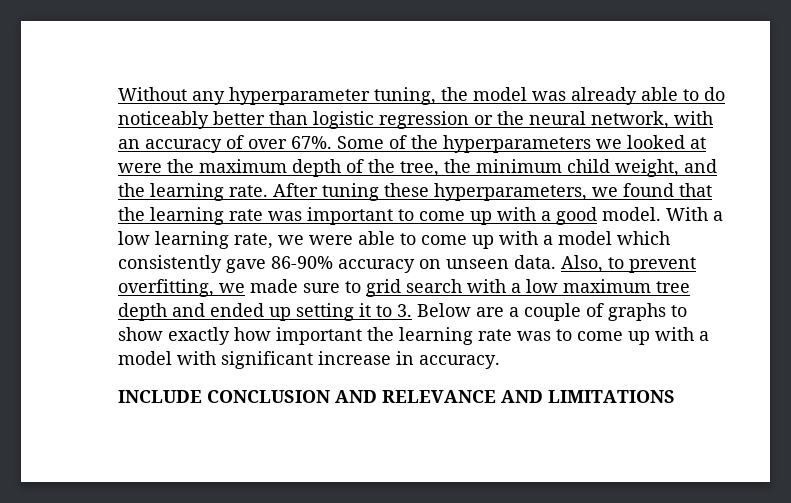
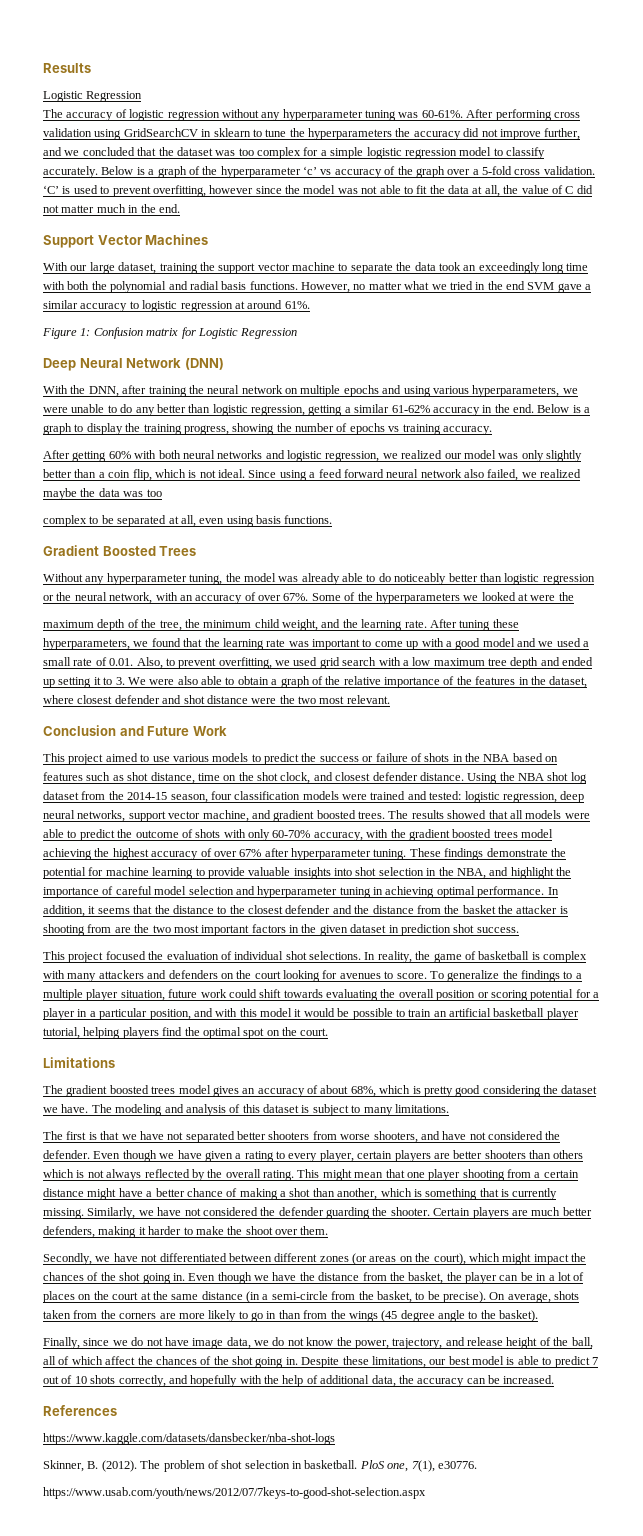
(118, 94) none -> [43,63,91,73] [43,91,143,102] [43,109,580,121] [43,128,581,140] [43,147,545,159] [43,166,595,178] [43,185,593,197] [43,204,180,213] [43,234,209,248] [43,262,589,274] [43,281,592,293] [43,300,310,312] [42,327,298,339] [43,358,224,371] [43,385,578,397] [43,404,591,416] [43,423,492,435] [43,450,582,462] [43,469,582,481] [43,488,162,500] [43,515,333,527] [43,545,197,556] Results // Logistic Regression // The accuracy of logistic regression without any hyperparameter tuning was 60-61%. After performing cross validation using GridSearchCV in sklearn to tune the hyperparameters the accuracy did not improve further, and we concluded that the dataset was too complex for a simple logistic regression model to classify accurately. Below is a graph of the hyperparameter ‘c’ vs accuracy of the graph over a 5-fold cross validation. ‘C’ is used to prevent overfitting, however since the model was not able to fit the data at all, the value of C did not matter much in the end. // Support Vector Machines // With our large dataset, training the support vector machine to separate the data took an exceedingly long time with both the polynomial and radial basis functions. However, no matter what we tried in the end SVM gave a similar accuracy to logistic regression at around 61%. // Figure 1: Confusion matrix for Logistic Regression // Deep Neural Network (DNN) // With the DNN, after training the neural network on multiple epochs and using various hyperparameters, we were unable to do any better than logistic regression, getting a similar 61-62% accuracy in the end. Below is a graph to display the training progress, showing the number of epochs vs training accuracy. // After getting 60% with both neural networks and logistic regression, we realized our model was only slightly better than a coin flip, which is not ideal. Since using a feed forward neural network also failed, we realized maybe the data was too // complex to be separated at all, even using basis functions. // Gradient Boosted Trees //
(194, 166) none -> (574, 596) //
[602,207,723,221] [118,231,670,249] [118,255,556,273] model. With a low learning rate, we were able to come up with a model which consistently gave 86-90% accuracy on unseen data. -> [482,638,590,647] [43,657,134,666] model and we used a small rate of 0.01.
[250,279,361,293] made sure to -> [293,657,318,666] used
[417,303,687,321] [118,327,709,345] [118,351,500,369] [118,390,675,403] Below are a couple of graphs to show exactly how important the learning rate was to come up with a model with significant increase in accuracy. // INCLUDE CONCLUSION AND RELEVANCE AND LIMITATIONS -> [127,676,588,688] [43,695,390,704] [43,725,227,736] [43,753,559,765] [43,772,587,784] [43,791,585,803] [43,810,590,822] [43,829,553,841] [43,848,566,860] [43,867,571,879] [43,886,559,898] [43,905,568,917] [43,924,519,936] [43,951,587,963] [43,970,582,982] [43,989,599,1001] [43,1008,579,1020] [43,1027,329,1039] [43,1057,115,1068] [43,1085,598,1097] [43,1104,449,1116] [43,1131,561,1143] [43,1150,584,1162] [43,1169,579,1181] [43,1188,558,1200] [43,1207,592,1219] [43,1226,329,1238] [43,1253,586,1265] [43,1272,585,1284] [43,1291,580,1303] [43,1310,539,1322] [43,1337,593,1349] [43,1356,598,1368] [43,1375,555,1387] [43,1405,117,1416] [43,1433,335,1445] [43,1460,477,1472] [43,1487,426,1499] We were also able to obtain a graph of the relative importance of the features in the dataset, where closest defender and shot distance were the two most relevant. // Conclusion and Future Work // This project aimed to use various models to predict the success or failure of shots in the NBA based on features such as shot distance, time on the shot clock, and closest defender distance. Using the NBA shot log dataset from the 2014-15 season, four classification models were trained and tested: logistic regression, deep neural networks, support vector machine, and gradient boosted trees. The results showed that all models were able to predict the outcome of shots with only 60-70% accuracy, with the gradient boosted trees model achieving the highest accuracy of over 67% after hyperparameter tuning. These findings demonstrate the potential for machine learning to provide valuable insights into shot selection in the NBA, and highlight the importance of careful model selection and hyperparameter tuning in achieving optimal performance. In addition, it seems that the distance to the closest defender and the distance from the basket the attacker is shooting from are the two most important factors in the given dataset in prediction shot success. // This project focused the evaluation of individual shot selections. In reality, the game of basketball is complex with many attackers and defenders on the court looking for avenues to score. To generalize the findings to a multiple player situation, future work could shift towards evaluating the overall position or scoring potential for a player in a particular position, and with this model it would be possible to train an artificial basketball player tutorial, helping players find the optimal spot on the court. // Limitations // The gradient boosted trees model gives an accuracy of about 68%, which is pretty good considering the dataset we have. The modeling and analysis of this dataset is subject to many limitations. // The first is that we have not separated better shooters from worse shooters, and have not considered the defender. Even though we have given a rating to every player, certain players are better shooters than others which is not always reflected by the overall rating. This might mean that one player shooting from a certain distance might have a better chance of making a shot than another, which is something that is currently missing. Similarly, we have not considered the defender guarding the shooter. Certain players are much better defenders, making it harder to make the shoot over them. // Secondly, we have not differentiated between different zones (or areas on the court), which might impact the chances of the shot going in. Even though we have the distance from the basket, the player can be in a lot of places on the court at the same distance (in a semi-circle from the basket, to be precise). On average, shots taken from the corners are more likely to go in than from the wings (45 degree angle to the basket). // Finally, since we do not have image data, we do not know the power, trajectory, and release height of the ball, all of which affect the chances of the shot going in. Despite these limitations, our best model is able to predict 7 out of 10 shots correctly, and hopefully with the help of additional data, the accuracy can be increased. // References // https://www.kaggle.com/datasets/dansbecker/nba-shot-logs // Skinner, B. (2012). The problem of shot selection in basketball. PloS one, 7(1), e30776. // https://www.usab.com/youth/news/2012/07/7keys-to-good-shot-selection.aspx

